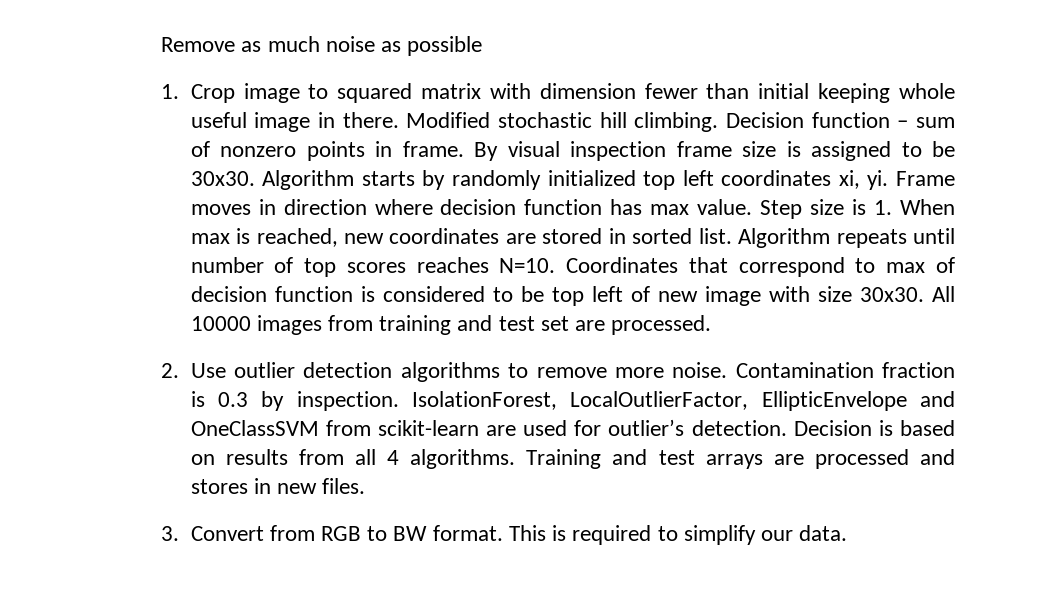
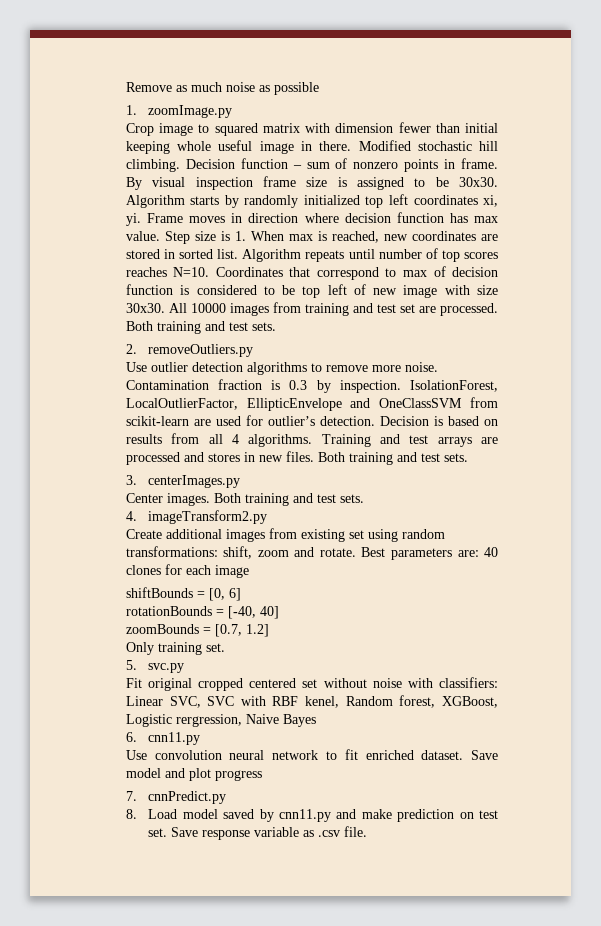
(180, 91) none -> [148,105,233,118] zoomImage.py //
(712, 325) none -> [125,321,276,334] Both training and test sets.
(180, 370) none -> [148,344,254,357] removeOutliers.py //
[161,525,848,545] // 3. Convert from RGB to BW format. This is required to simplify our data. -> [317,452,468,465] [125,475,241,488] [125,493,364,506] [125,510,268,524] [125,528,445,542] [125,546,499,560] [125,564,249,578] [125,587,241,601] [125,606,279,619] [125,624,269,637] [125,642,225,655] [125,660,185,673] [125,677,499,691] [125,695,499,708] [125,714,316,727] [125,732,201,745] [125,749,499,760] [125,768,262,781] [125,791,227,804] [125,809,499,822] [148,826,368,840] Both training and test sets. // 3. centerImages.py // Center images. Both training and test sets. // 4. imageTransform2.py // Create additional images from existing set using random transformations: shift, zoom and rotate. Best parameters are: 40 clones for each image // shiftBounds = [0, 6] // rotationBounds = [-40, 40] // zoomBounds = [0.7, 1.2] // Only training set. // 5. svc.py // Fit original cropped centered set without noise with classifiers: Linear SVC, SVC with RBF kenel, Random forest, XGBoost, Logistic rergression, Naive Bayes // 6. cnn11.py // Use convolution neural network to fit enriched dataset. Save model and plot progress // 7. cnnPredict.py // 8. Load model saved by cnn11.py and make prediction on test set. Save response variable as .csv file.

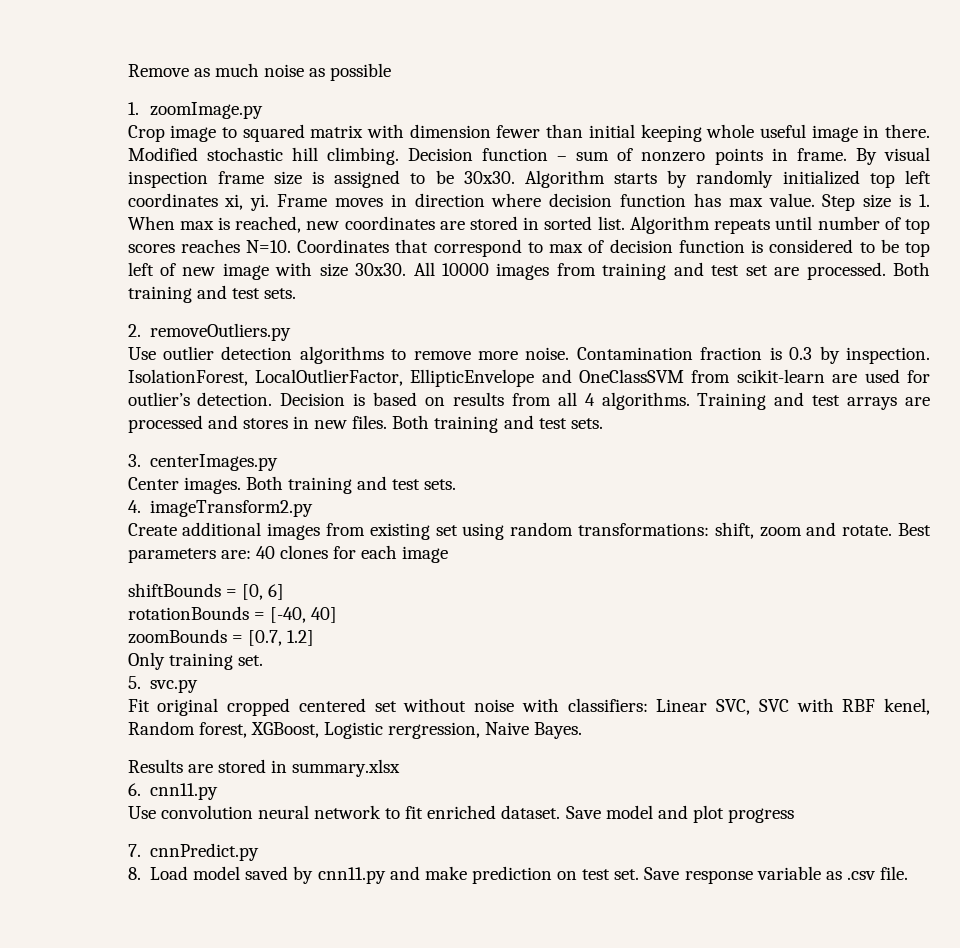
[282,714,316,727] Bayes -> [534,722,583,739] [127,759,401,777] Bayes. // Results are stored in summary.xlsx

